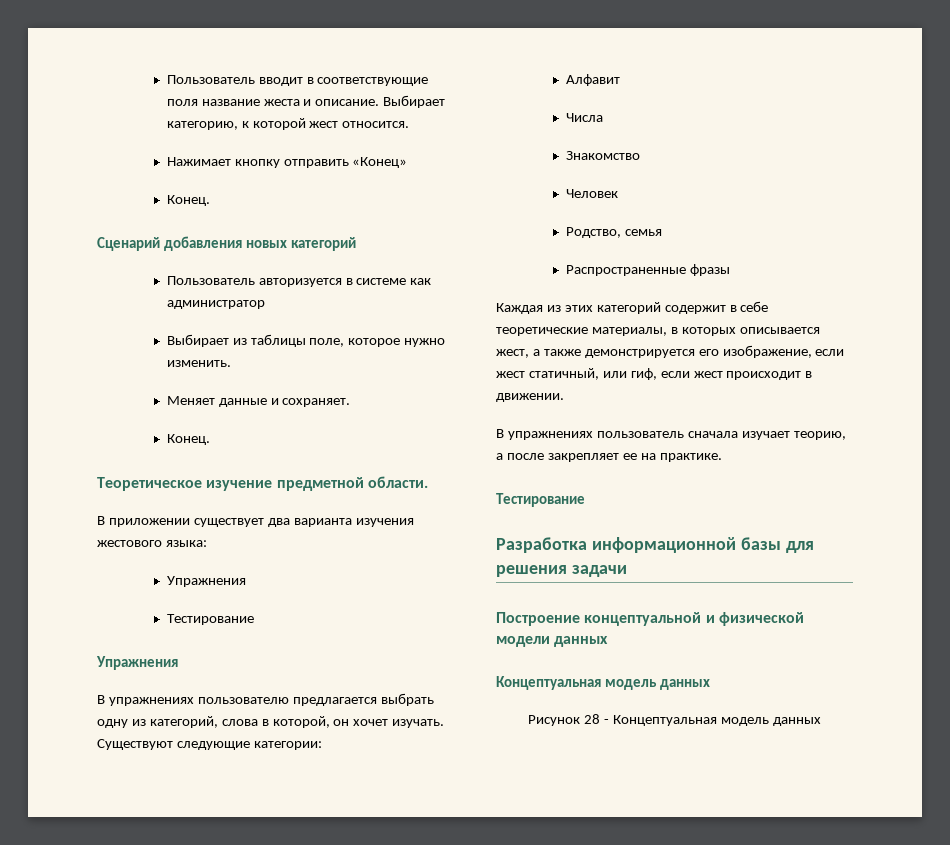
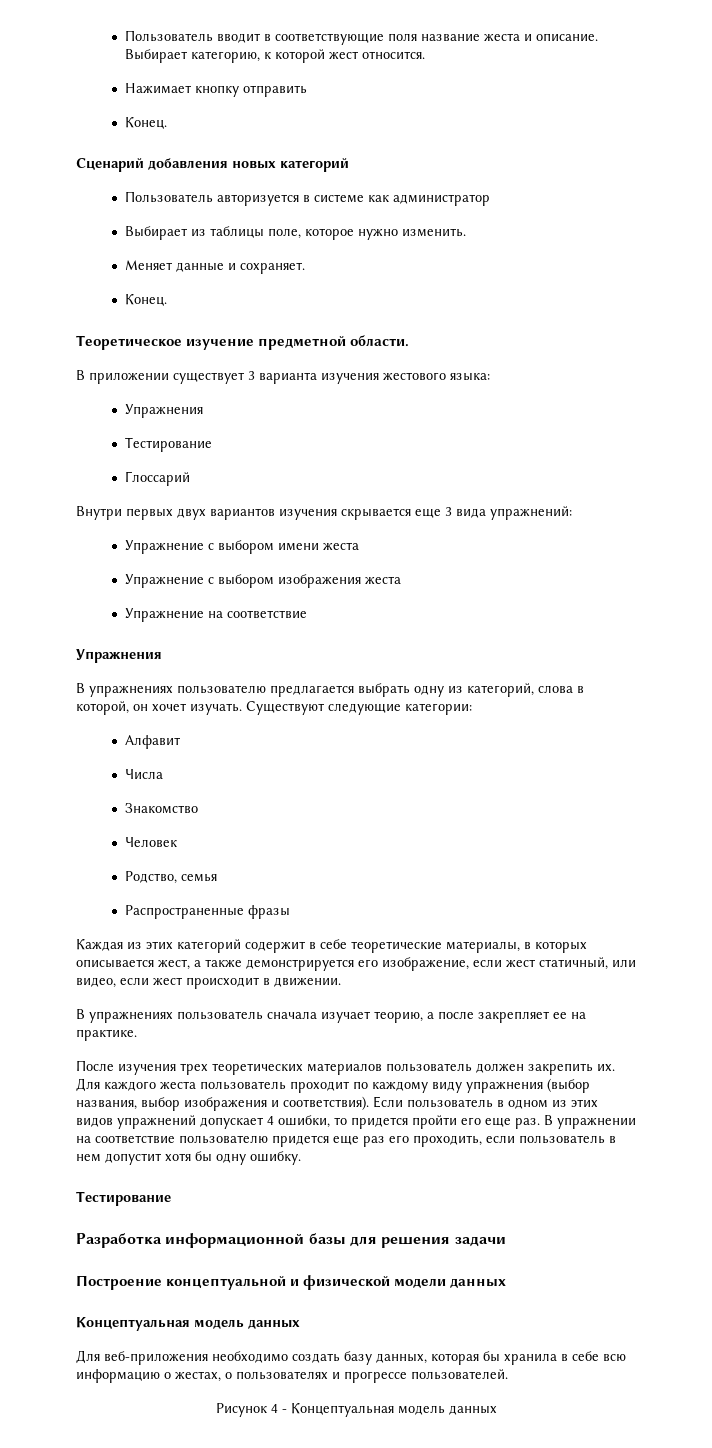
[352,157,408,168] «Конец» -> (308, 91) none
[267,518,290,527] два -> [248,371,255,380] 3
(254, 619) none -> [125,471,191,486] [76,506,572,520] [125,540,360,554] [125,574,402,588] [125,608,308,622] // Глоссарий // Внутри первых двух вариантов изучения скрывается еще 3 вида упражнений: // Упражнение с выбором имени жеста // Упражнение с выбором изображения жеста // Упражнение на соответствие
[630,368,657,380] гиф, -> [76,977,116,988] видео,
(722, 457) none -> [76,1060,615,1075] [76,1078,590,1093] [76,1096,598,1111] [76,1115,636,1129] [76,1135,616,1147] [76,1151,301,1165] // После изучения трех теоретических материалов пользователь должен закрепить их. Для каждого жеста пользователь проходит по каждому виду упражнения (выбор названия, выбор изображения и соответствия). Если пользователь в одном из этих видов упражнений допускает 4 ошибки, то придется пройти его еще раз. В упражнении на соответствие пользователю придется еще раз его проходить, если пользователь в нем допустит хотя бы одну ошибку.
(710, 684) none -> [76,1350,626,1365] [76,1369,508,1383] // Для веб-приложения необходимо создать базу данных, которая бы хранила в себе всю информацию о жестах, о пользователях и прогрессе пользователей.
[584,714,601,724] 28 -> [270,1404,278,1413] 4

